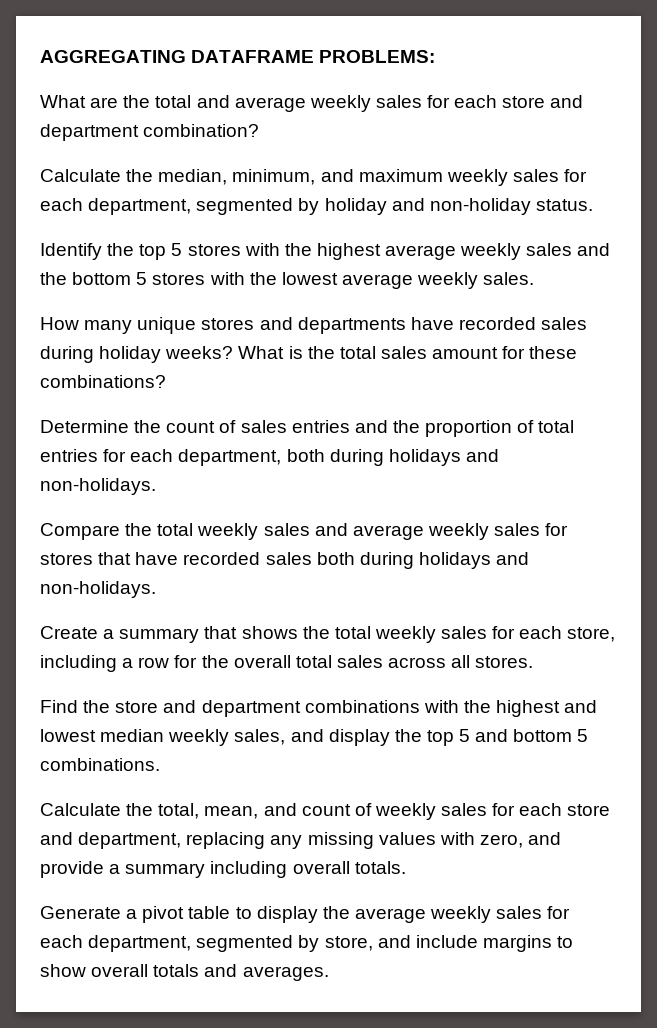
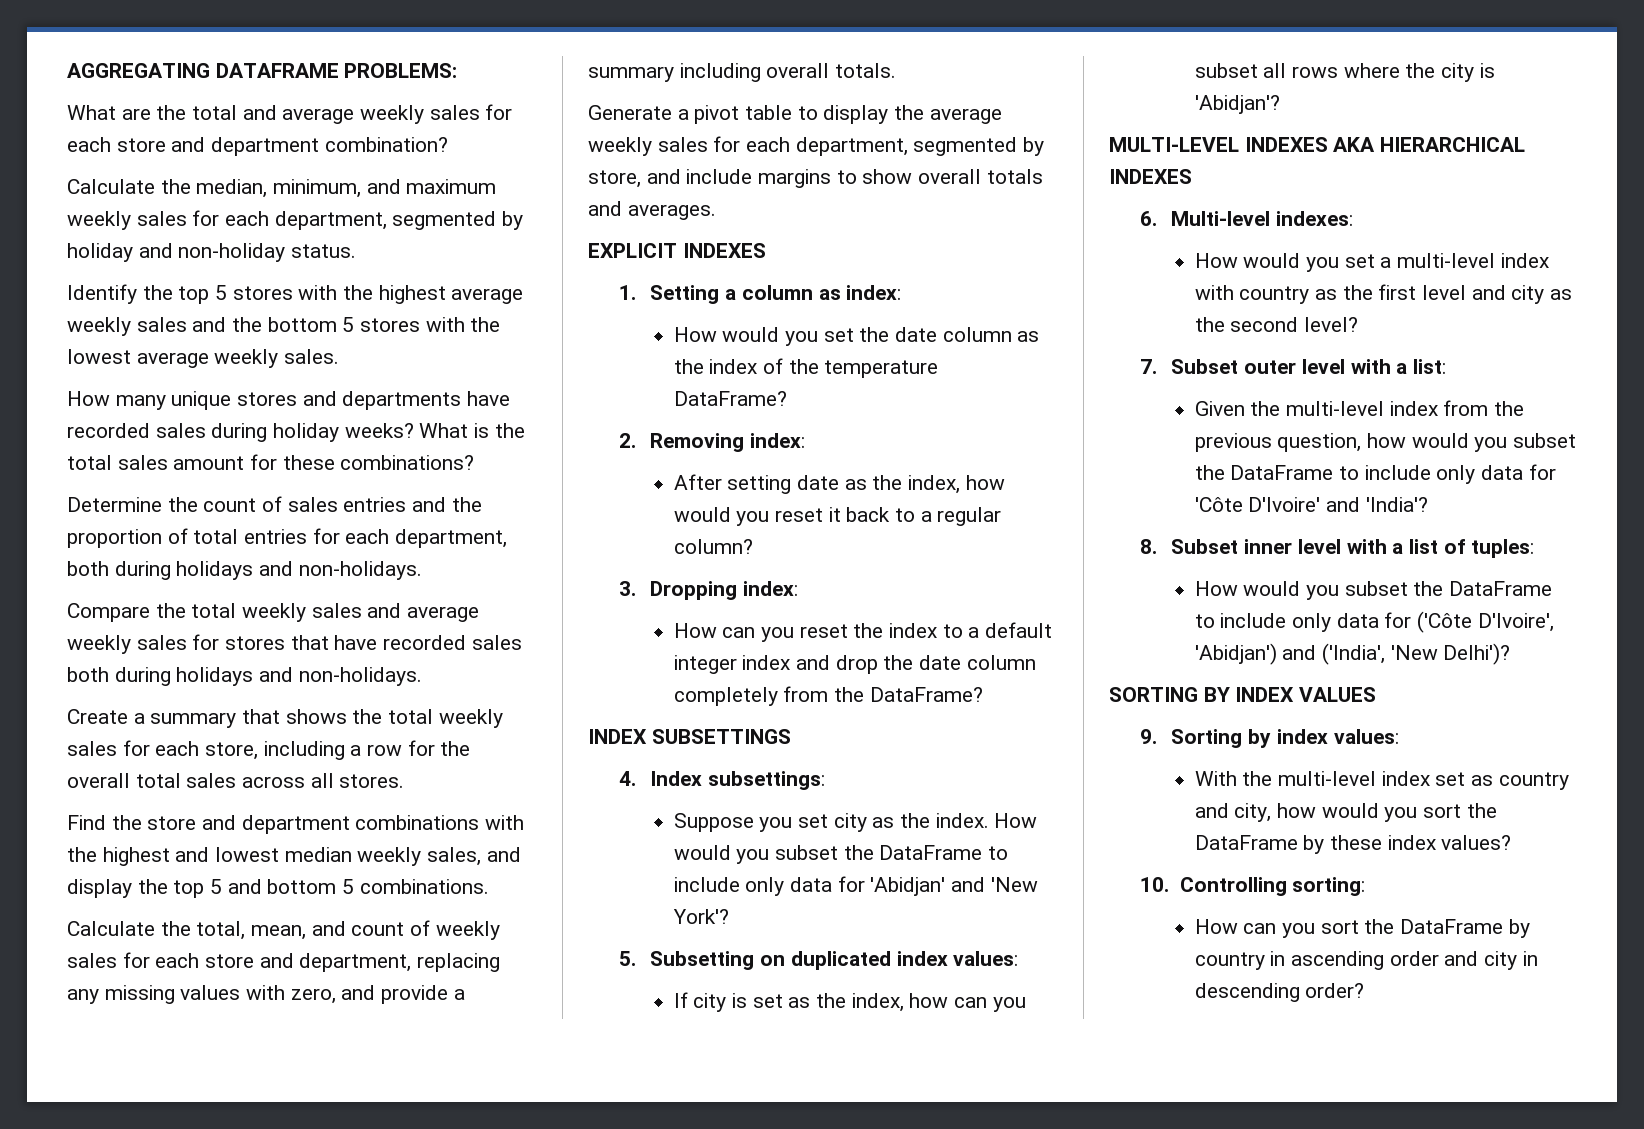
(329, 973) none -> [588,243,766,258] [619,285,902,304] [673,327,1040,346] [673,358,939,378] [673,391,787,406] [619,433,806,452] [673,474,1005,494] [673,507,1002,526] [673,539,753,554] [619,581,799,600] [673,622,1052,642] [673,655,1036,674] [673,686,983,706] [588,729,791,744] [619,771,826,790] [673,813,1038,832] [673,845,1008,864] [673,876,1038,896] [672,909,729,924] [619,951,1019,970] [673,992,1026,1012] [1194,63,1495,82] [1194,95,1280,114] [1109,137,1526,152] [1109,169,1192,184] [1140,211,1354,226] [1194,253,1549,272] [1194,284,1572,304] [1194,317,1358,332] [1140,359,1446,374] [1194,400,1524,416] [1194,433,1576,452] [1194,464,1556,484] [1194,497,1428,512] [1140,539,1535,558] [1194,581,1552,600] [1194,611,1554,633] [1194,643,1511,665] [1109,687,1377,702] [1140,729,1399,748] [1194,771,1569,790] [1194,803,1497,822] [1194,835,1512,854] [1140,877,1366,896] [1194,919,1530,938] [1194,951,1538,970] [1194,983,1365,1002] // EXPLICIT INDEXES // 1. Setting a column as index: // How would you set the date column as the index of the temperature DataFrame? // 2. Removing index: // After setting date as the index, how would you reset it back to a regular column? // 3. Dropping index: // How can you reset the index to a default integer index and drop the date column completely from the DataFrame? // INDEX SUBSETTINGS // 4. Index subsettings: // Suppose you set city as the index. How would you subset the DataFrame to include only data for 'Abidjan' and 'New York'? // 5. Subsetting on duplicated index values: // If city is set as the index, how can you subset all rows where the city is 'Abidjan'? // MULTI-LEVEL INDEXES AKA HIERARCHICAL INDEXES // 6. Multi-level indexes: // How would you set a multi-level index with country as the first level and city as the second level? // 7. Subset outer level with a list: // Given the multi-level index from the previous question, how would you subset the DataFrame to include only data for 'Côte D'Ivoire' and 'India'? // 8. Subset inner level with a list of tuples: // How would you subset the DataFrame to include only data for ('Côte D'Ivoire', 'Abidjan') and ('India', 'New Delhi')? // SORTING BY INDEX VALUES // 9. Sorting by index values: // With the multi-level index set as country and city, how would you sort the DataFrame by these index values? // 10. Controlling sorting: // How can you sort the DataFrame by country in ascending order and city in descending order?

